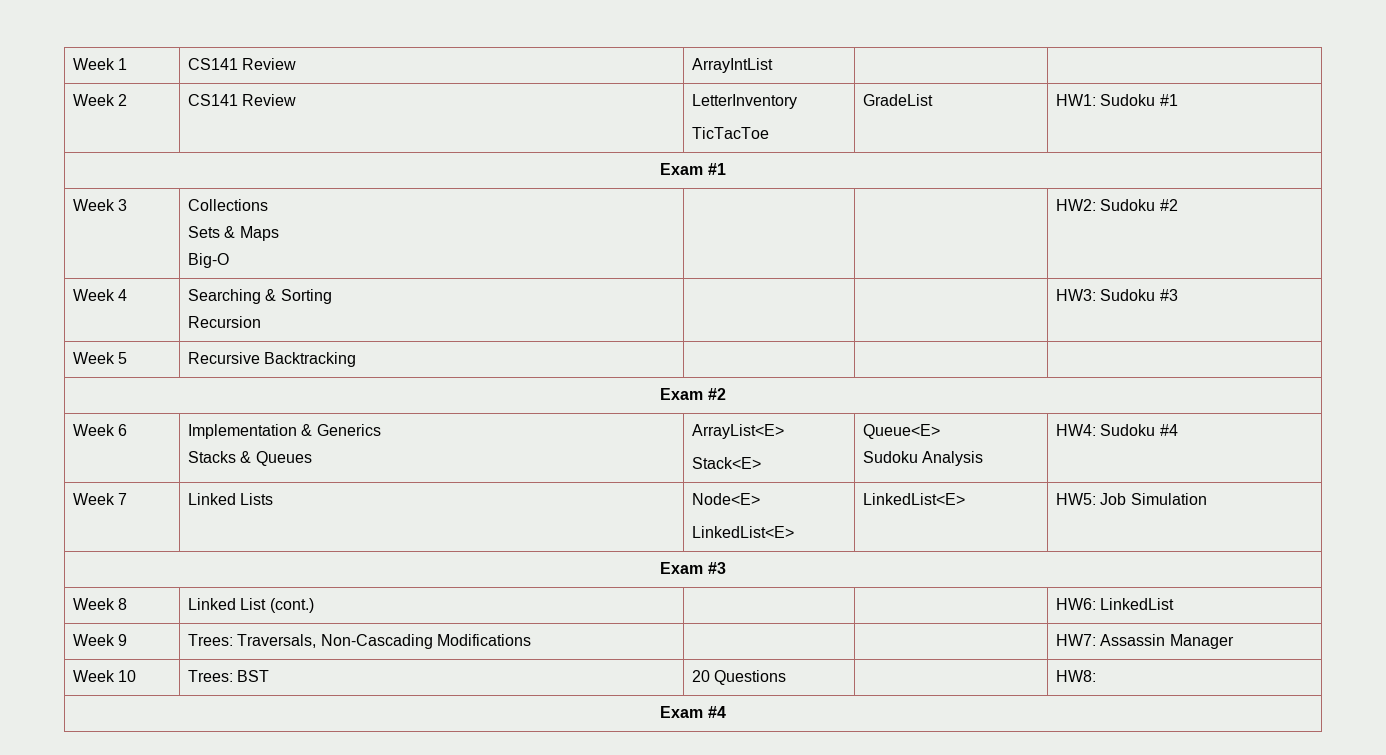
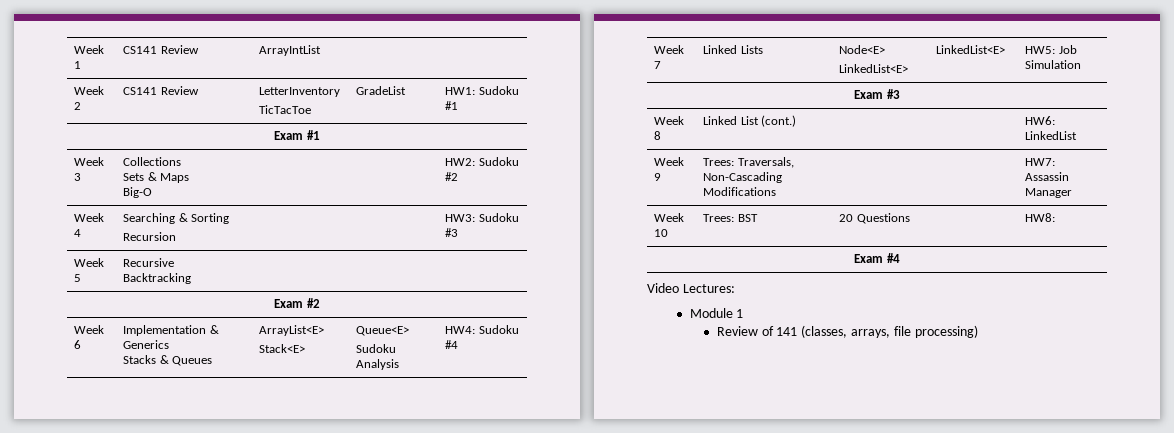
(726, 712) none -> [647,283,735,293] [689,308,744,318] [716,325,978,338] // Video Lectures: // Module 1 // Review of 141 (classes, arrays, file processing)

